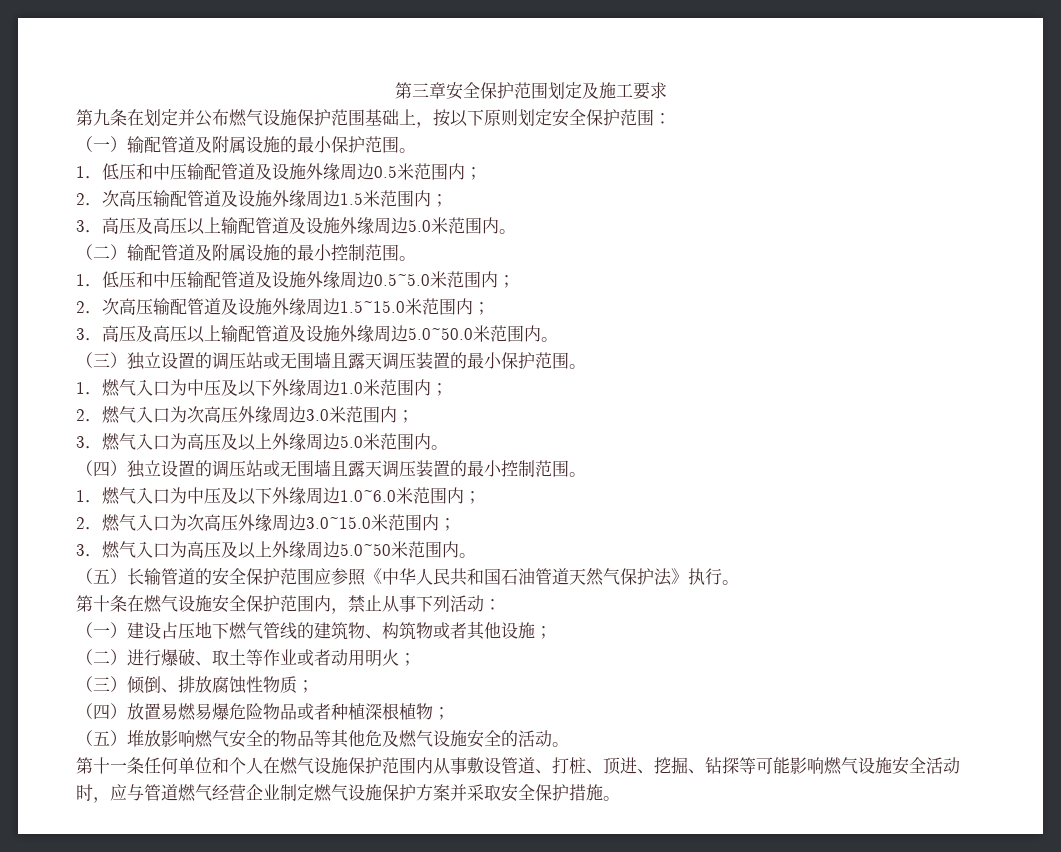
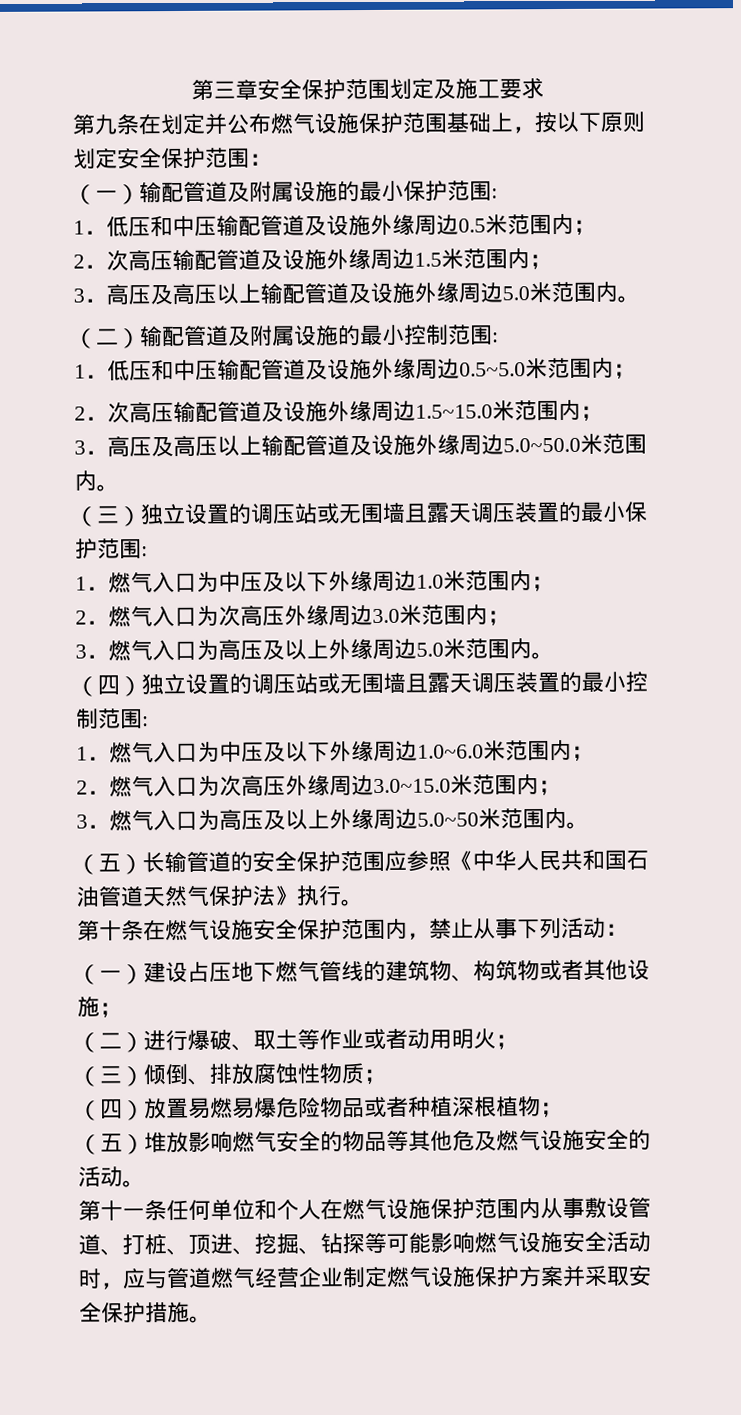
[399,148,416,153] 。 -> [491,188,498,199] :
[399,256,416,261] 。 -> [492,332,499,343] :
[569,364,586,369] 。 -> [141,546,148,557] :
[569,472,586,477] 。 -> [142,716,149,727] :

